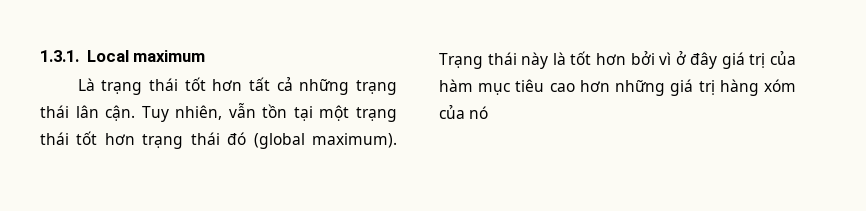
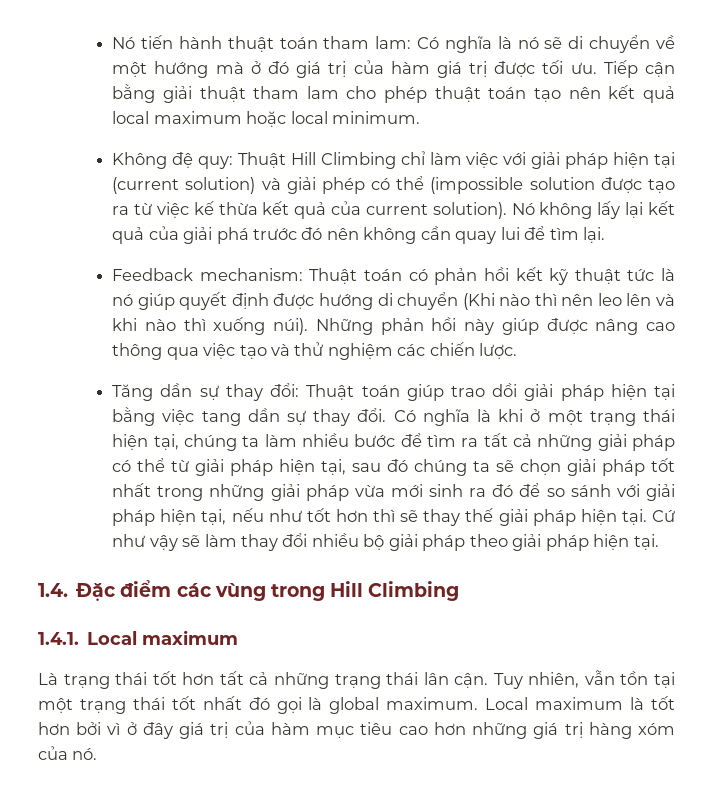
[40,50,79,62] 1.3.1. -> [112,35,675,53] [112,60,676,78] [112,84,675,103] [112,111,421,127] [112,151,676,169] [112,176,675,194] [112,201,675,219] [112,226,606,244] [112,267,676,285] [112,292,676,310] [112,317,675,335] [112,342,518,360] [112,383,676,401] [112,407,675,426] [112,433,675,451] [112,458,676,476] [112,483,675,501] [112,508,676,526] [112,533,659,551] [38,580,460,601] [38,632,79,645] Nó tiến hành thuật toán tham lam: Có nghĩa là nó sẽ di chuyển về một hướng mà ở đó giá trị của hàm giá trị được tối ưu. Tiếp cận bằng giải thuật tham lam cho phép thuật toán tạo nên kết quả local maximum hoặc local minimum. // Không đệ quy: Thuật Hill Climbing chỉ làm việc với giải pháp hiện tại (current solution) và giải phép có thể (impossible solution được tạo ra từ việc kế thừa kết quả của current solution). Nó không lấy lại kết quả của giải phá trước đó nên không cần quay lui để tìm lại. // Feedback mechanism: Thuật toán có phản hồi kết kỹ thuật tức là nó giúp quyết định được hướng di chuyển (Khi nào thì nên leo lên và khi nào thì xuống núi). Những phản hồi này giúp được nâng cao thông qua việc tạo và thử nghiệm các chiến lược. // Tăng dần sự thay đổi: Thuật toán giúp trao dồi giải pháp hiện tại bằng việc tang dần sự thay đổi. Có nghĩa là khi ở một trạng thái hiện tại, chúng ta làm nhiều bước để tìm ra tất cả những giải pháp có thể từ giải pháp hiện tại, sau đó chúng ta sẽ chọn giải pháp tốt nhất trong những giải pháp vừa mới sinh ra đó để so sánh với giải pháp hiện tại, nếu như tốt hơn thì sẽ thay thế giải pháp hiện tại. Cứ như vậy sẽ làm thay đổi nhiều bộ giải pháp theo giải pháp hiện tại. // 1.4. Đặc điểm các vùng trong Hill Climbing // 1.4.1.
[104,132,397,149] [439,52,549,69] hơn trạng thái đó (global maximum). Trạng thái này -> [202,696,624,714] nhất đó gọi là global maximum. Local maximum
[469,106,489,119] nó -> [72,747,98,760] nó.

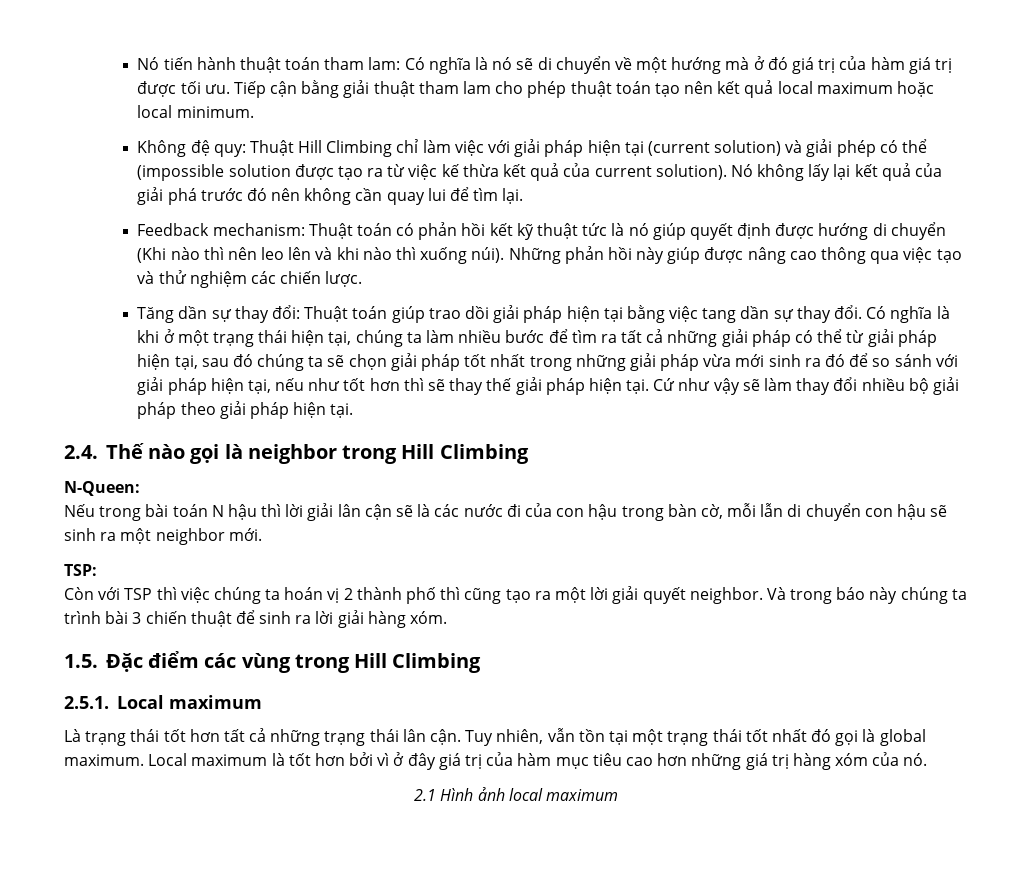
[38,583,68,597] 1.4. -> [64,443,529,464] [64,481,140,496] [64,503,948,521] [64,528,262,545] [64,564,97,576] [64,586,967,604] [64,610,448,628] [64,654,98,668] 2.4. Thế nào gọi là neighbor trong Hill Climbing // N-Queen: // Nếu trong bài toán N hậu thì lời giải lân cận sẽ là các nước đi của con hậu trong bàn cờ, mỗi lẫn di chuyển con hậu sẽ sinh ra một neighbor mới. // TSP: // Còn với TSP thì việc chúng ta hoán vị 2 thành phố thì cũng tạo ra một lời giải quyết neighbor. Và trong báo này chúng ta trình bài 3 chiến thuật để sinh ra lời giải hàng xóm. // 1.5.
[38,632,79,645] 1.4.1. -> [64,696,109,709] 2.5.1.
(98, 753) none -> [414,787,618,801] // 2.1 Hình ảnh local maximum

